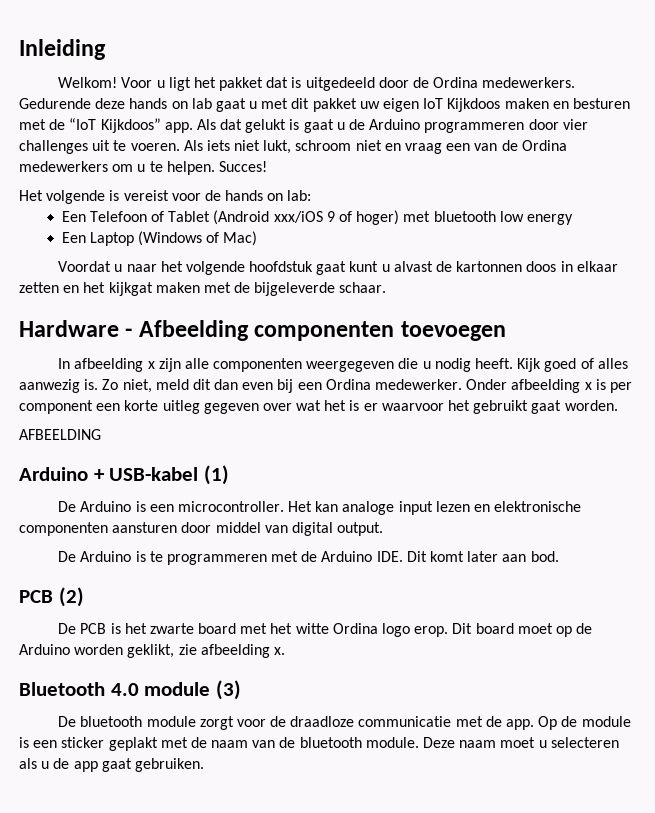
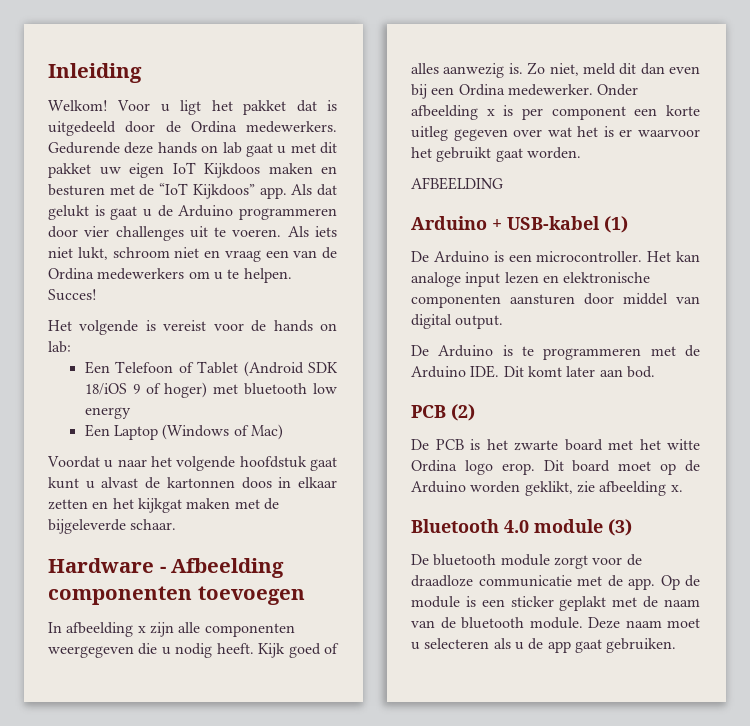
[273,211,323,223] xxx/iOS -> [308,362,338,373] [84,383,127,395] SDK 18/iOS

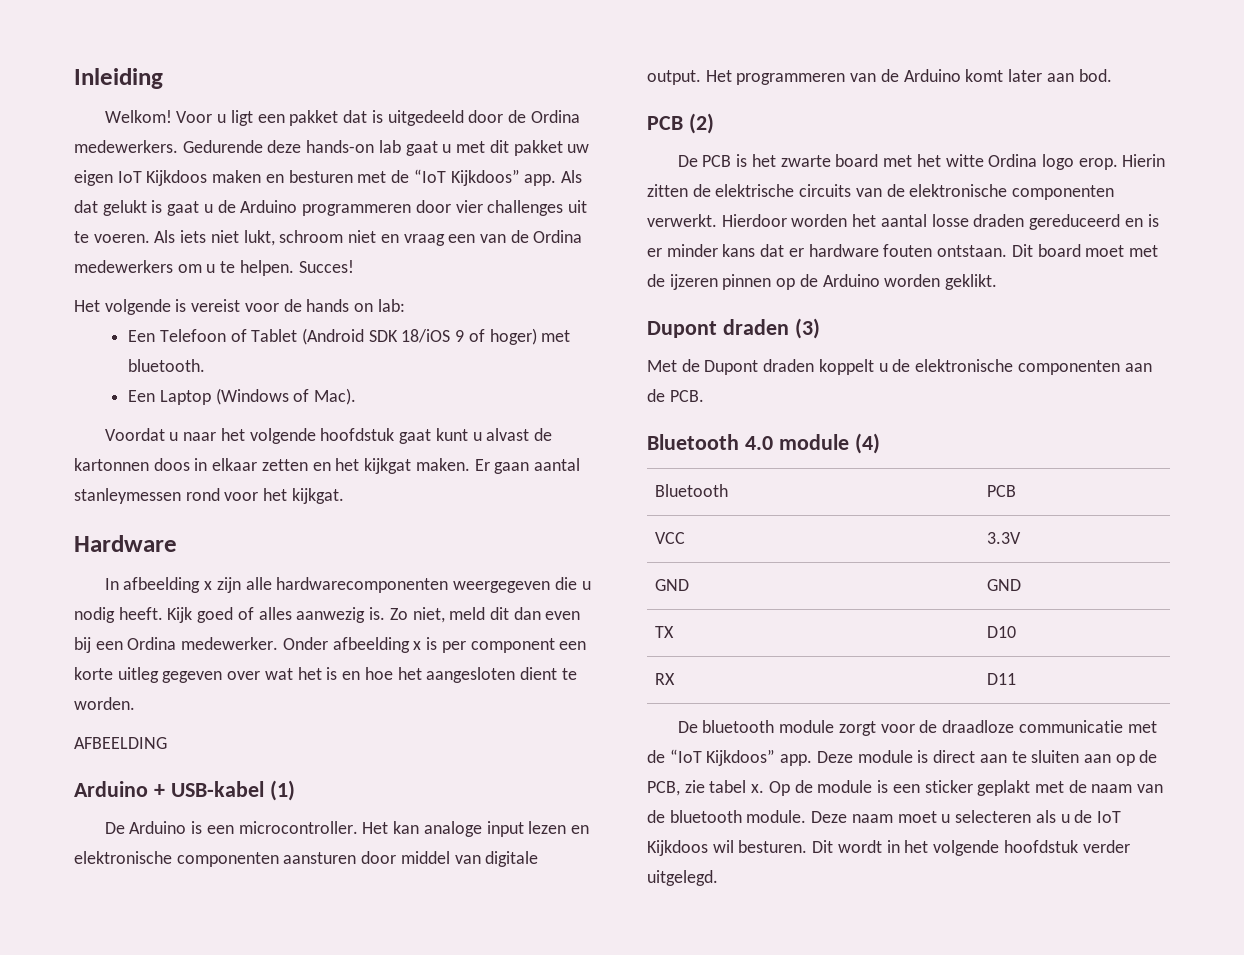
[211,100,233,111] het -> [257,114,285,123] een
[157,142,219,154] hands on -> [306,140,375,153] hands-on
[244,383,338,395] [84,407,131,419] bluetooth low energy -> [128,359,206,372] bluetooth.
[251,424,284,440] Mac) -> [313,388,356,405] Mac).
[186,498,279,510] [48,519,177,534] [48,558,285,578] [48,586,305,605] maken met de bijgeleverde schaar. // Hardware - Afbeelding componenten toevoegen -> [415,458,580,474] [74,488,344,504] [74,535,177,552] maken. Er gaan aantal stanleymessen rond voor het kijkgat. // Hardware
[204,623,295,637] componenten -> [276,577,449,593] hardwarecomponenten
[619,129,700,137] [411,147,523,162] er waarvoor het gebruikt gaat -> [342,667,577,683] en hoe het aangesloten dient te
[411,314,452,329] digital -> [485,851,539,867] digitale
[411,345,700,360] [411,365,524,378] // De Arduino is te programmeren met de Arduino IDE. Dit -> [705,69,961,85] Het programmeren van de Arduino
[543,460,700,475] [411,481,683,496] [411,519,632,536] Dit board moet op de Arduino worden geklikt, zie afbeelding x. // Bluetooth 4.0 module (3) -> [1122,154,1166,167] [647,184,1115,200] [647,214,1159,230] [647,244,1158,257] [647,274,998,290] [647,318,820,339] [647,359,1152,375] [647,389,704,402] [647,433,880,454] [655,484,729,497] [987,485,1017,497] [655,532,686,544] [987,532,1022,544] [655,579,690,591] [987,579,1022,591] [655,626,675,638] [987,626,1017,638] [655,673,676,685] [987,673,1017,685] Hierin zitten de elektrische circuits van de elektronische componenten verwerkt. Hierdoor worden het aantal losse draden gereduceerd en is er minder kans dat er hardware fouten ontstaan. Dit board moet met de ijzeren pinnen op de Arduino worden geklikt. // Dupont draden (3) // Met de Dupont draden koppelt u de elektronische componenten aan de PCB. // Bluetooth 4.0 module (4) // Bluetooth | PCB // VCC | 3.3V // GND | GND // TX | D10 // RX | D11
[628,578,655,590] app. -> [669,749,1158,766] [647,780,765,796] “IoT Kijkdoos” app. Deze module is direct aan te sluiten aan op de PCB, zie tabel x.
[547,638,677,653] app gaat gebruiken. -> [1096,811,1121,823] [647,840,1130,856] [647,870,718,886] IoT Kijkdoos wil besturen. Dit wordt in het volgende hoofdstuk verder uitgelegd.

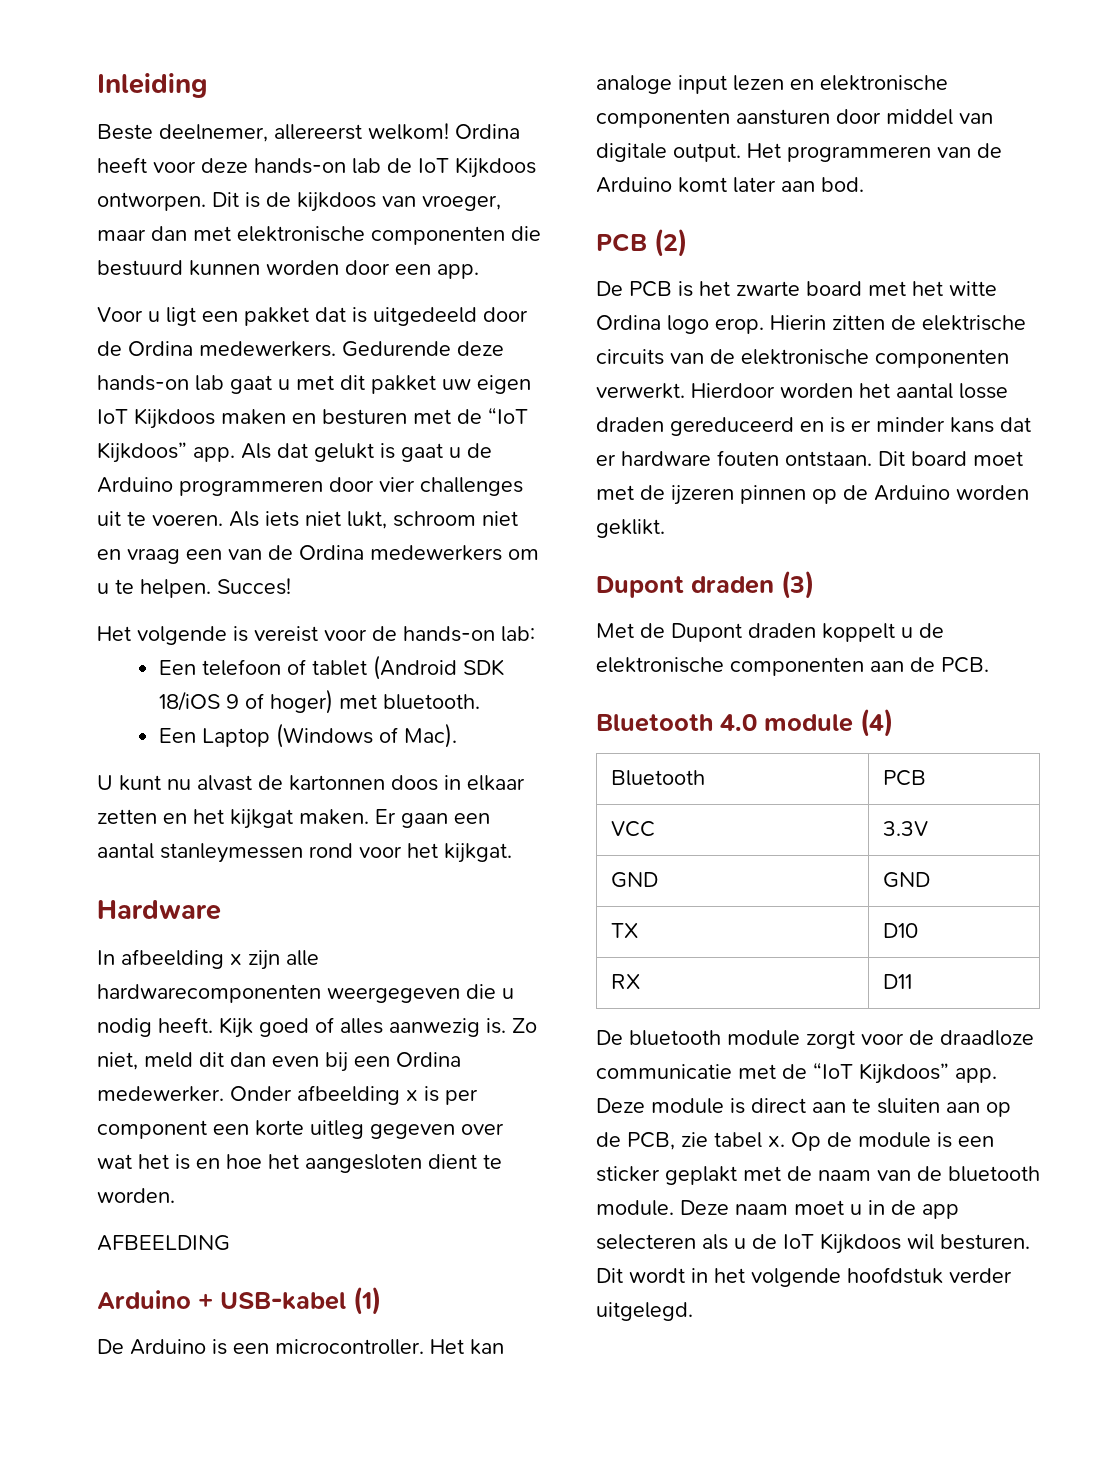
[104,110,172,123] Welkom! -> [97,123,520,142] [97,157,536,178] [97,192,501,212] [97,226,541,245] [97,260,479,279] Beste deelnemer, allereerst welkom! Ordina heeft voor deze hands-on lab de IoT Kijkdoos ontworpen. Dit is de kijkdoos van vroeger, maar dan met elektronische componenten die bestuurd kunnen worden door een app. //
[306,299,374,312] hands on -> [403,626,495,642] hands-on
[159,329,298,342] Telefoon of Tablet -> [202,659,368,676] telefoon of tablet
[104,428,482,444] Voordat u naar het volgende hoofdstuk gaat kunt u -> [97,775,191,791] U kunt nu
(530, 468) none -> [454,813,490,824] een
(951, 818) none -> [868,1200,959,1219] in de app

